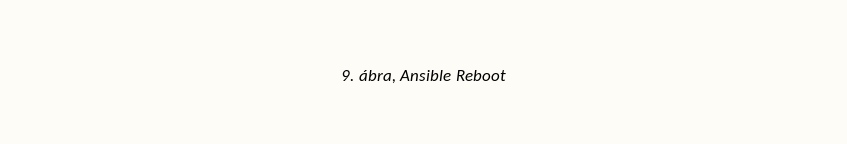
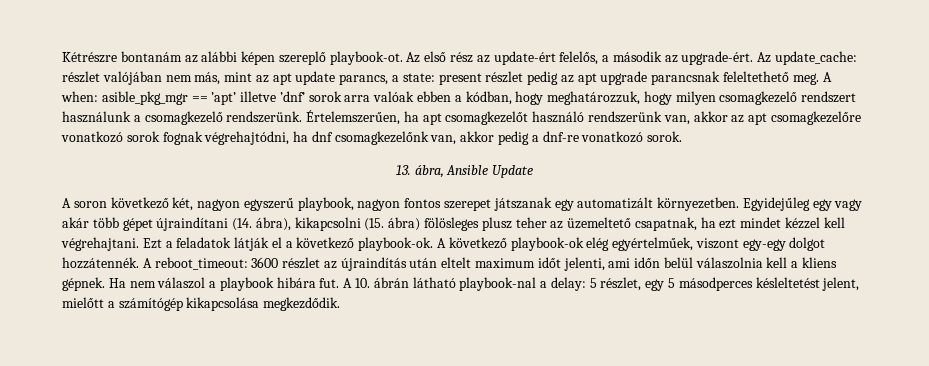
[341,70,506,84] 9. ábra, Ansible Reboot -> [62,51,858,65] [62,71,832,85] [61,91,857,105] [62,110,861,125] [61,131,683,145] [395,165,534,178] [62,197,863,211] [62,217,845,231] [61,237,826,251] [62,257,838,271] [62,277,860,291] [62,297,341,311] Kétrészre bontanám az alábbi képen szereplő playbook-ot. Az első rész az update-ért felelős, a második az upgrade-ért. Az update_cache: részlet valójában nem más, mint az apt update parancs, a state: present részlet pedig az apt upgrade parancsnak feleltethető meg. A when: asible_pkg_mgr == ’apt’ illetve ’dnf’ sorok arra valóak ebben a kódban, hogy meghatározzuk, hogy milyen csomagkezelő rendszert használunk a csomagkezelő rendszerünk. Értelemszerűen, ha apt csomagkezelőt használó rendszerünk van, akkor az apt csomagkezelőre vonatkozó sorok fognak végrehajtódni, ha dnf csomagkezelőnk van, akkor pedig a dnf-re vonatkozó sorok. // 13. ábra, Ansible Update // A soron következő két, nagyon egyszerű playbook, nagyon fontos szerepet játszanak egy automatizált környezetben. Egyidejűleg egy vagy akár több gépet újraindítani (14. ábra), kikapcsolni (15. ábra) fölösleges plusz teher az üzemeltető csapatnak, ha ezt mindet kézzel kell végrehajtani. Ezt a feladatok látják el a következő playbook-ok. A következő playbook-ok elég egyértelműek, viszont egy-egy dolgot hozzátennék. A reboot_timeout: 3600 részlet az újraindítás után eltelt maximum időt jelenti, ami időn belül válaszolnia kell a kliens gépnek. Ha nem válaszol a playbook hibára fut. A 10. ábrán látható playbook-nal a delay: 5 részlet, egy 5 másodperces késleltetést jelent, mielőtt a számítógép kikapcsolása megkezdődik.

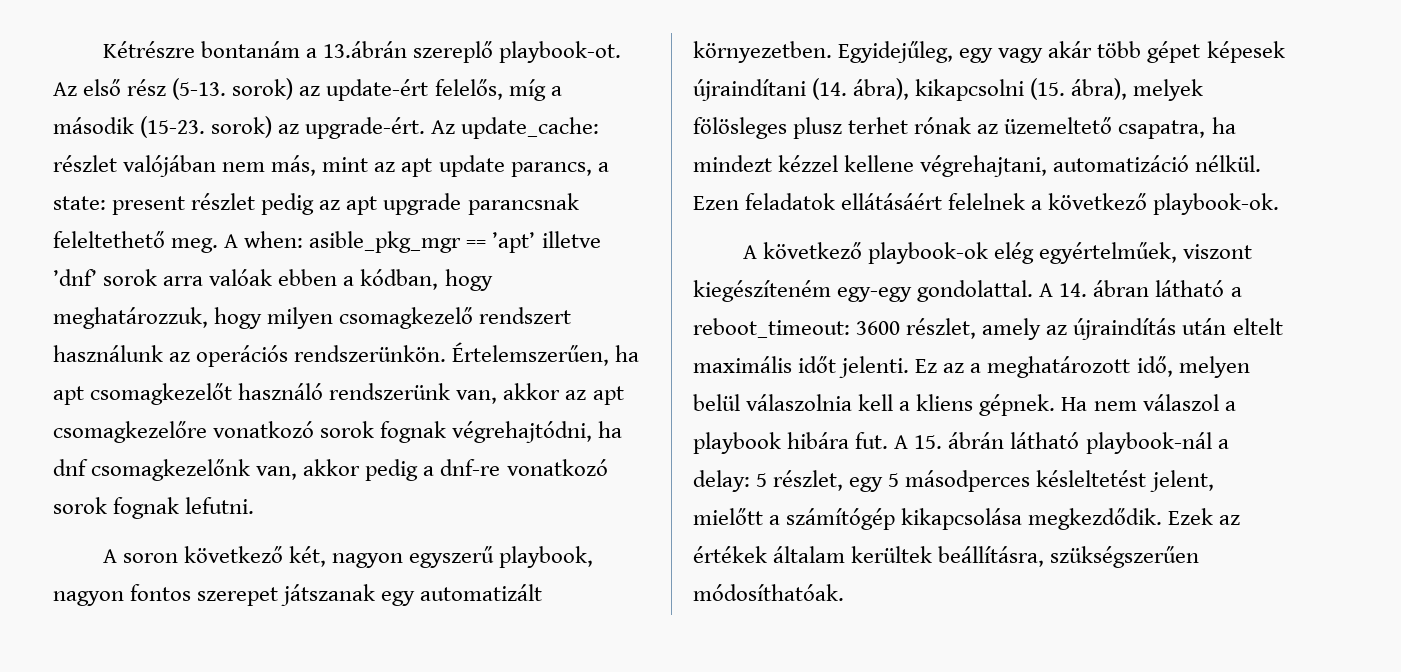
[184,51,276,65] az alábbi képen -> [306,41,408,58] a 13.ábrán
(474, 57) none -> [172,78,294,100] (5-13. sorok)
(599, 58) none -> [508,79,546,101] míg
(662, 56) none -> [140,116,273,138] (15-23. sorok)
[133,111,303,125] a csomagkezelő rendszerünk. -> [169,345,447,367] az operációs rendszerünkön.
[647,131,683,142] [395,165,534,178] sorok. // 13. ábra, Ansible Update -> [53,497,255,519] sorok fognak lefutni.
[742,197,810,211] Egyidejűleg -> [838,41,954,63] Egyidejűleg,
(153, 224) none -> [1206,41,1285,63] képesek
[388,217,845,231] [61,237,282,251] ábra) fölösleges plusz teher az üzemeltető csapatnak, ha ezt mindet kézzel kell végrehajtani. Ezt a feladatok látják el -> [1071,78,1204,101] [693,117,1236,139] [693,155,1262,177] [693,193,1026,210] ábra), melyek fölösleges plusz terhet rónak az üzemeltető csapatra, ha mindezt kézzel kellene végrehajtani, automatizáció nélkül. Ezen feladatok ellátásáért felelnek
(434, 244) none -> (1280, 204) //
[742,237,826,251] [62,257,661,271] egy-egy dolgot hozzátennék. A reboot_timeout: 3600 részlet az újraindítás után eltelt maximum időt jelenti, ami időn -> [693,280,1242,302] [693,318,1283,340] [693,356,1250,378] kiegészíteném egy-egy gondolattal. A 14. ábran látható a reboot_timeout: 3600 részlet, amely az újraindítás után eltelt maximális időt jelenti. Ez az a meghatározott idő, melyen
[355,278,371,288] 10. -> [914,435,943,449] 15.
[459,277,537,291] playbook-nal -> [1085,432,1212,454] playbook-nál
(341, 304) none -> [1168,508,1241,525] [693,546,1200,568] [693,584,844,601] Ezek az értékek általam kerültek beállításra, szükségszerűen módosíthatóak.

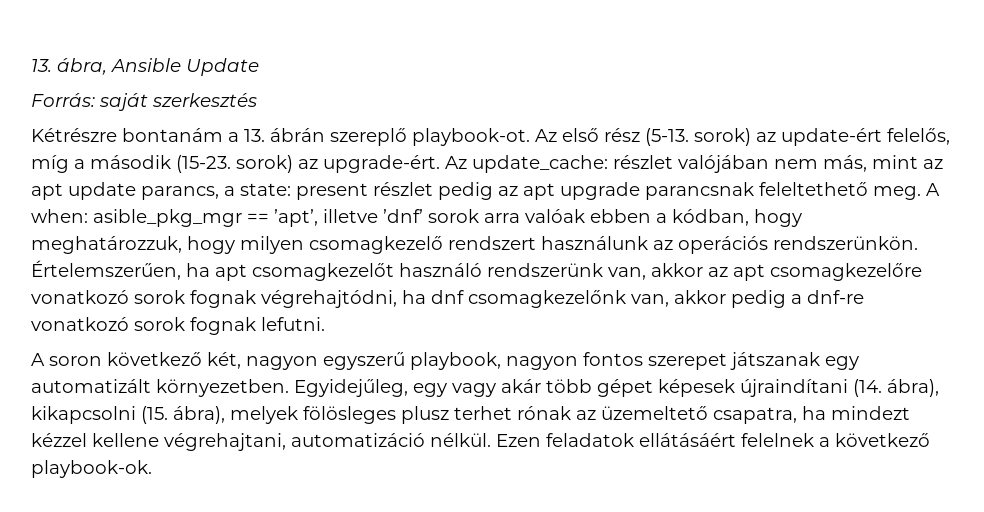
(102, 49) none -> [31,58,259,76] [31,93,257,111] 13. ábra, Ansible Update // Forrás: saját szerkesztés //
[323,41,408,58] 13.ábrán -> [244,128,325,142] 13. ábrán
[492,232,536,253] ’apt’ -> [274,209,318,227] ’apt’,
[742,242,1253,264] [693,280,1242,302] [693,318,1283,340] [693,356,1250,378] [693,394,1236,416] [693,432,1229,454] [693,470,1214,492] [693,508,1241,530] [693,546,1200,568] [693,584,844,601] // A következő playbook-ok elég egyértelműek, viszont kiegészíteném egy-egy gondolattal. A 14. ábran látható a reboot_timeout: 3600 részlet, amely az újraindítás után eltelt maximális időt jelenti. Ez az a meghatározott idő, melyen belül válaszolnia kell a kliens gépnek. Ha nem válaszol a playbook hibára fut. A 15. ábrán látható playbook-nál a delay: 5 részlet, egy 5 másodperces késleltetést jelent, mielőtt a számítógép kikapcsolása megkezdődik. Ezek az értékek általam kerültek beállításra, szükségszerűen módosíthatóak. -> (152, 469) none

